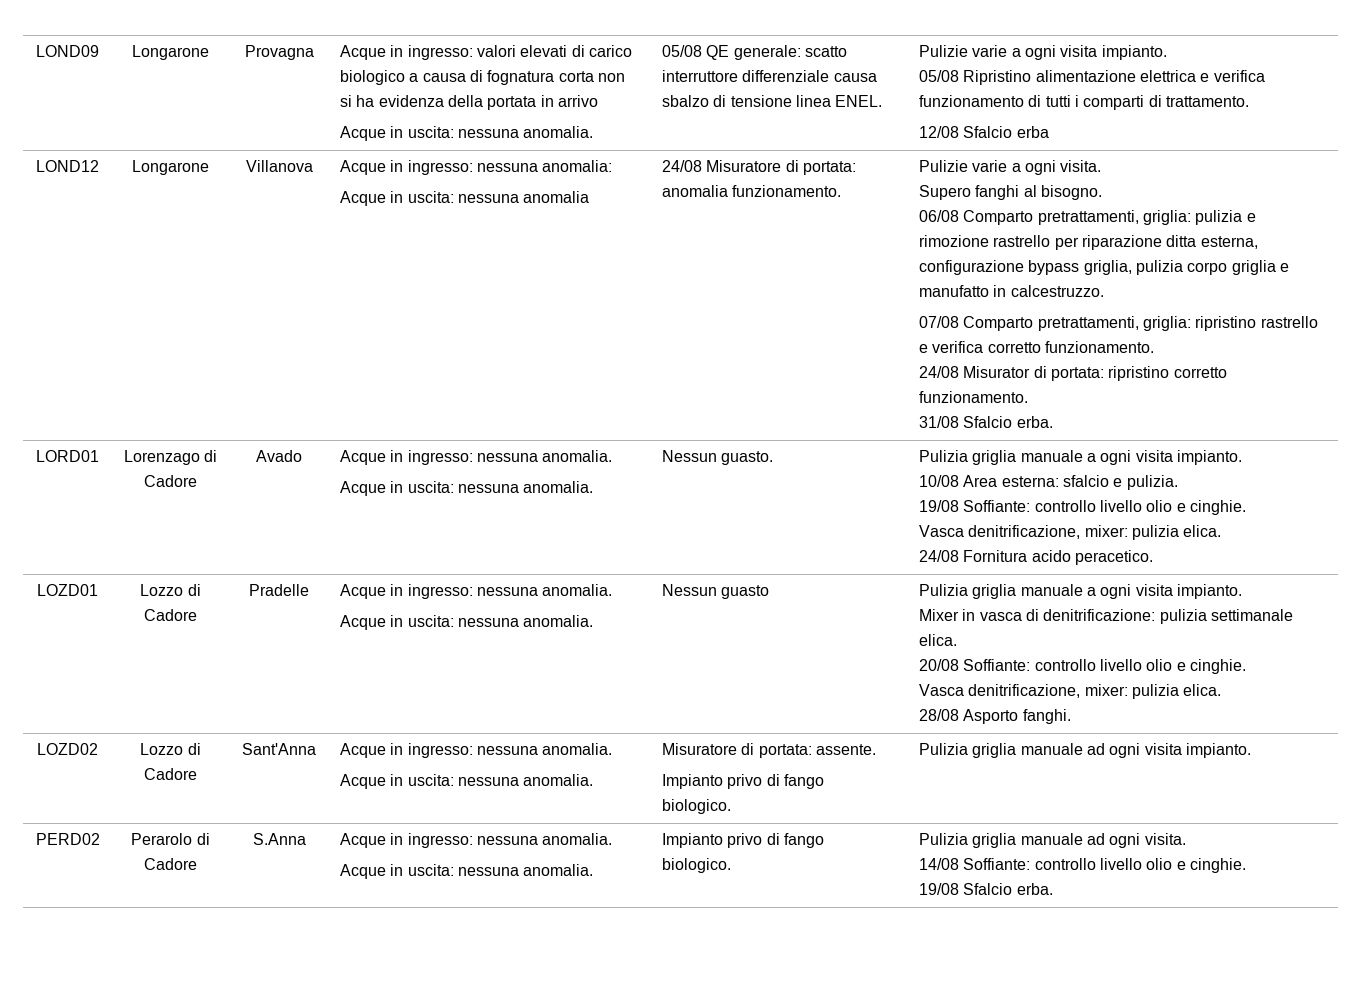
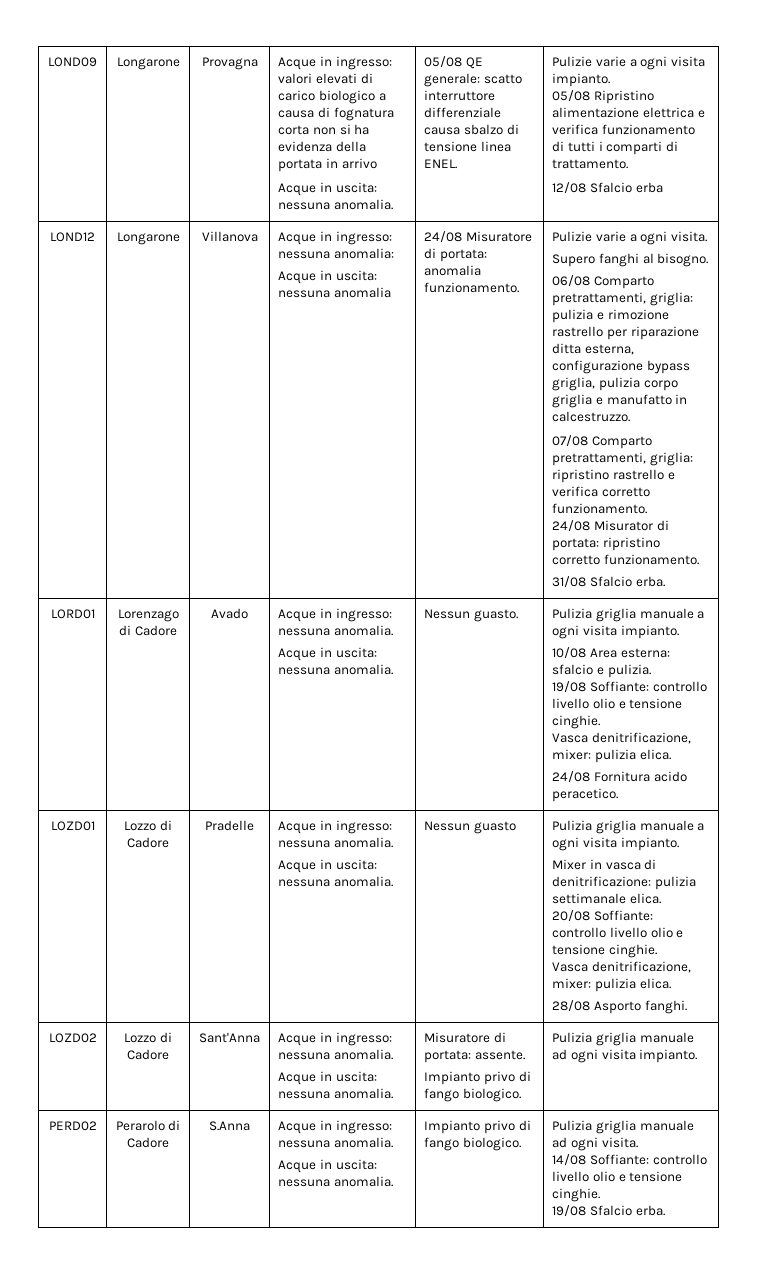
(1186, 507) none -> [629,698,683,709] tensione
(1186, 666) none -> [552,944,606,955] tensione
(1186, 865) none -> [629,1171,683,1182] tensione

